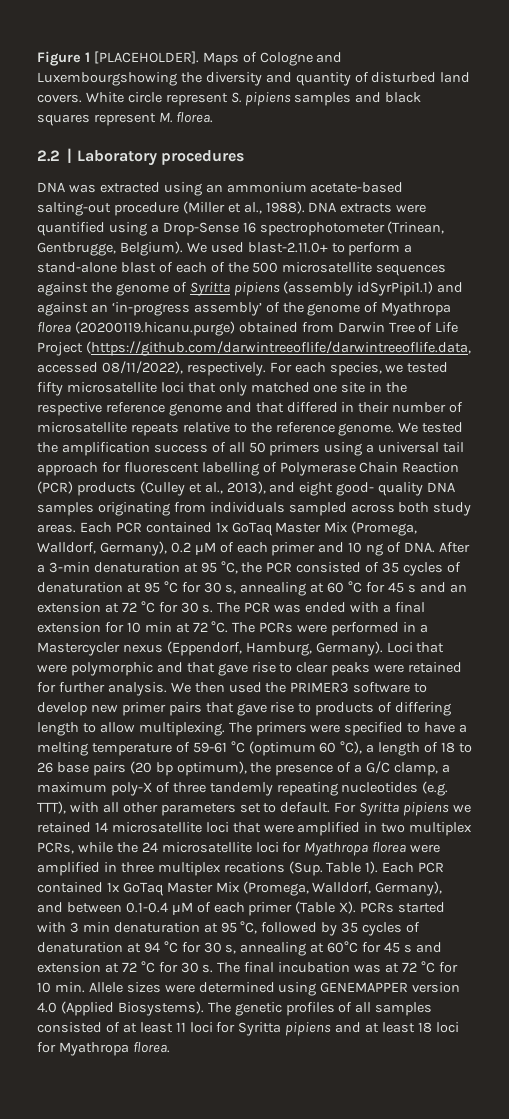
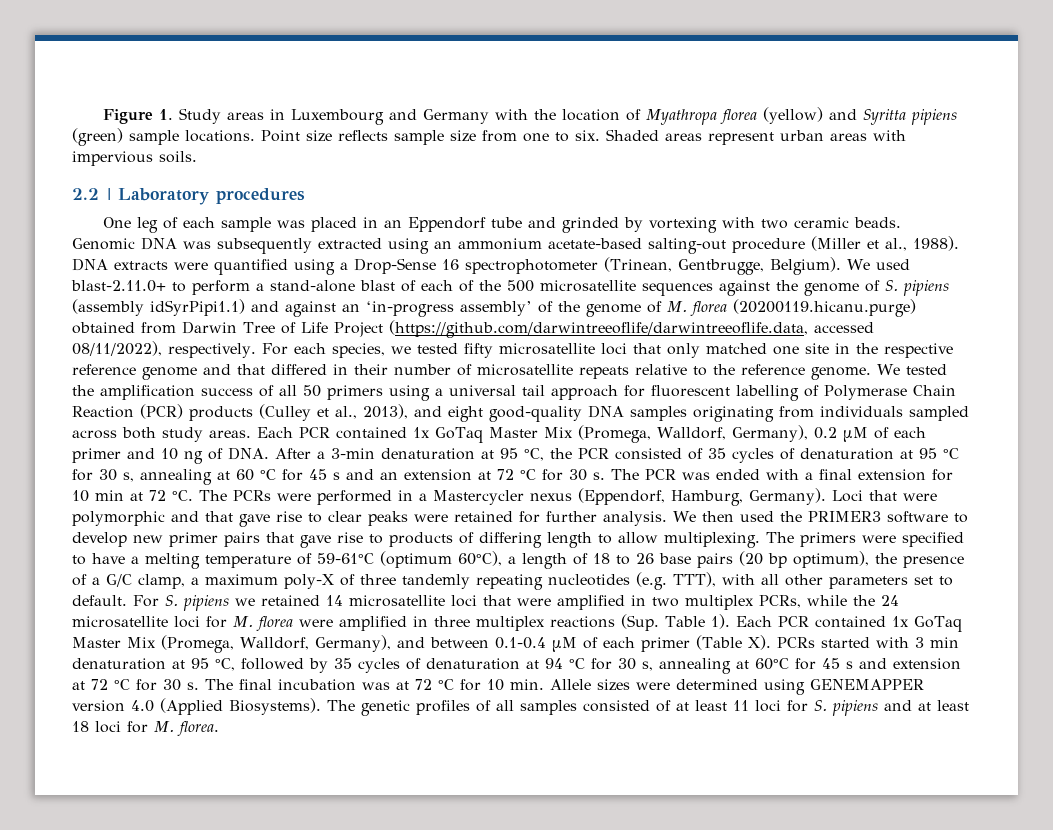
[84,51,343,66] [37,72,471,86] [37,92,422,106] [37,112,213,126] [37,148,244,166] 1 [PLACEHOLDER]. Maps of Cologne and Luxembourgshowing the diversity and quantity of disturbed land covers. White circle represent S. pipiens samples and black squares represent M. florea. // 2.2 | Laboratory procedures // -> [159,107,958,125] [72,128,906,146] [72,151,197,166] [72,188,305,205] [103,217,902,233] [72,238,135,250] 1. Study areas in Luxembourg and Germany with the location of Myathropa florea (yellow) and Syritta pipiens (green) sample locations. Point size reflects sample size from one to six. Shaded areas represent urban areas with impervious soils. // 2.2 | Laboratory procedures // One leg of each sample was placed in an Eppendorf tube and grinded by vortexing with two ceramic beads. Genomic
(96, 188) none -> [217,238,312,254] subsequently
[189,282,230,296] Syritta -> [885,280,898,291] S.
[381,302,452,316] Myathropa -> [667,301,687,312] M.
[336,482,424,496] good- quality -> [489,406,582,422] good-quality
[192,741,363,756] 59-61 °C (optimum 60 °C), -> [317,551,502,568] 59-61°C (optimum 60°C),
[359,802,400,816] Syritta -> [165,595,178,606] S.
[304,842,369,856] Myathropa -> [233,616,253,627] M.
[223,862,285,873] recations -> [550,616,615,628] reactions
[238,1022,282,1036] Syritta -> [814,700,827,711] S.
[58,1042,129,1056] Myathropa -> [154,721,174,732] M.

